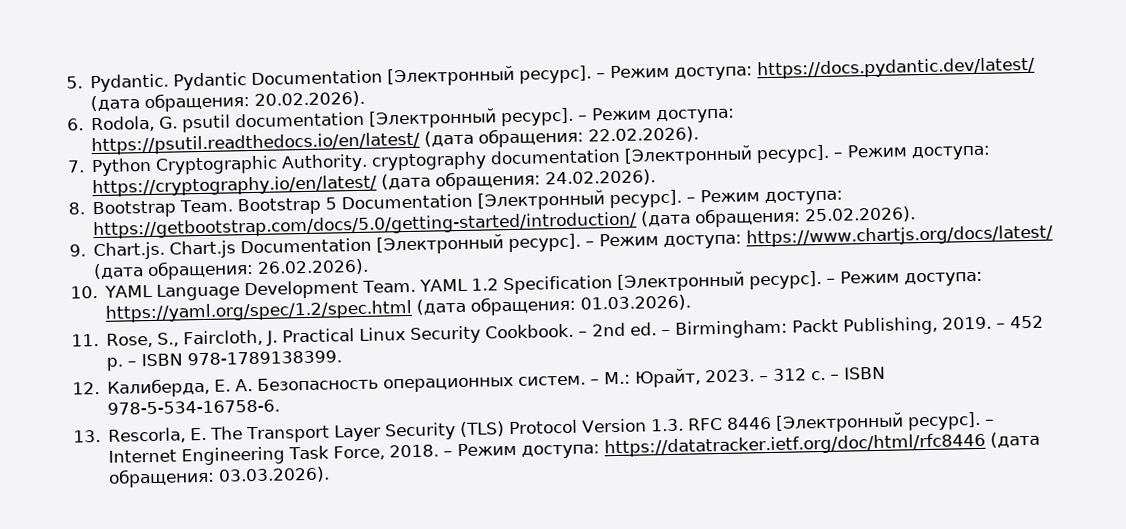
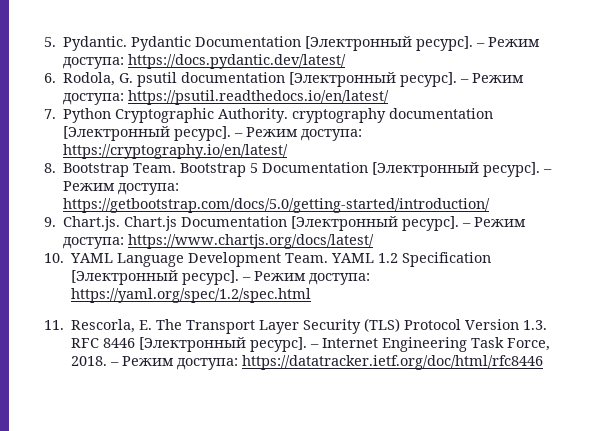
[90,90,366,113] (дата обращения: 20.02.2026). -> (347, 61) none
[424,126,700,148] (дата обращения: 22.02.2026). -> (390, 97) none
[381,169,657,191] (дата обращения: 24.02.2026). -> (289, 151) none
[640,206,917,228] (дата обращения: 25.02.2026). -> (491, 205) none
[93,258,370,281] (дата обращения: 26.02.2026). -> (375, 241) none
[416,294,692,316] [71,315,1045,348] [106,350,343,371] [72,366,887,398] [107,399,281,415] [73,429,101,443] (дата обращения: 01.03.2026). // 11. Rose, S., Faircloth, J. Practical Linux Security Cookbook. – 2nd ed. – Birmingham: Packt Publishing, 2019. – 452 p. – ISBN 978-1789138399. // 12. Калиберда, Е. А. Безопасность операционных систем. – М.: Юрайт, 2023. – 312 с. – ISBN 978-5-534-16758-6. // 13. -> [44,320,64,330] // 11.
[990,431,1041,448] [108,466,331,488] (дата обращения: 03.03.2026). -> (544, 362) none

